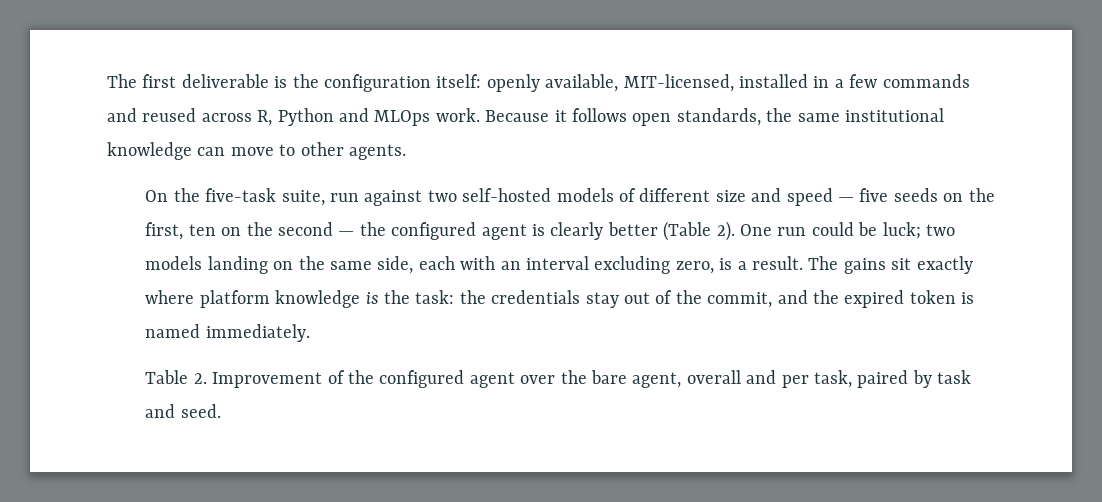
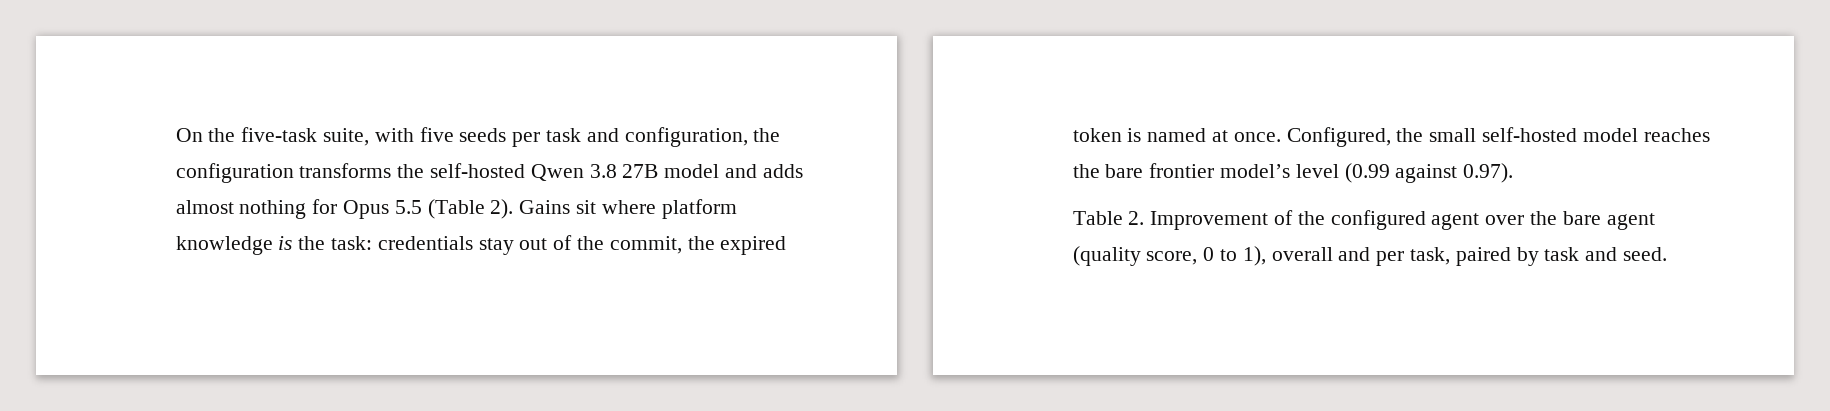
[107,74,970,92] [107,108,944,126] [107,142,406,160] [145,188,995,206] [145,221,955,241] [145,256,973,274] The first deliverable is the configuration itself: openly available, MIT-licensed, installed in a few commands and reused across R, Python and MLOps work. Because it follows open standards, the same institutional knowledge can move to other agents. // On the five-task suite, run against two self-hosted models of different size and speed — five seeds on the first, ten on the second — the configured agent is clearly better (Table 2). One run could be luck; two models landing on the same side, each with an interval excluding zero, is a result. The gains sit exactly -> [175,127,781,147] [175,163,803,183] [175,199,597,219] On the five-task suite, with five seeds per task and configuration, the configuration transforms the self-hosted Qwen 3.8 27B model and adds almost nothing for Opus 5.5 (Table 2). Gains sit
[459,290,486,304] the -> (372, 243) none
[777,290,808,304] and -> (682, 245) none
[205,324,310,342] immediately. -> [1211,127,1710,147] [1072,163,1514,183] at once. Configured, the small self-hosted model reaches the bare frontier model’s level (0.99 against 0.97).
[632,372,682,388] agent, -> [1606,213,1655,230] [1072,246,1266,266] agent (quality score, 0 to 1),

